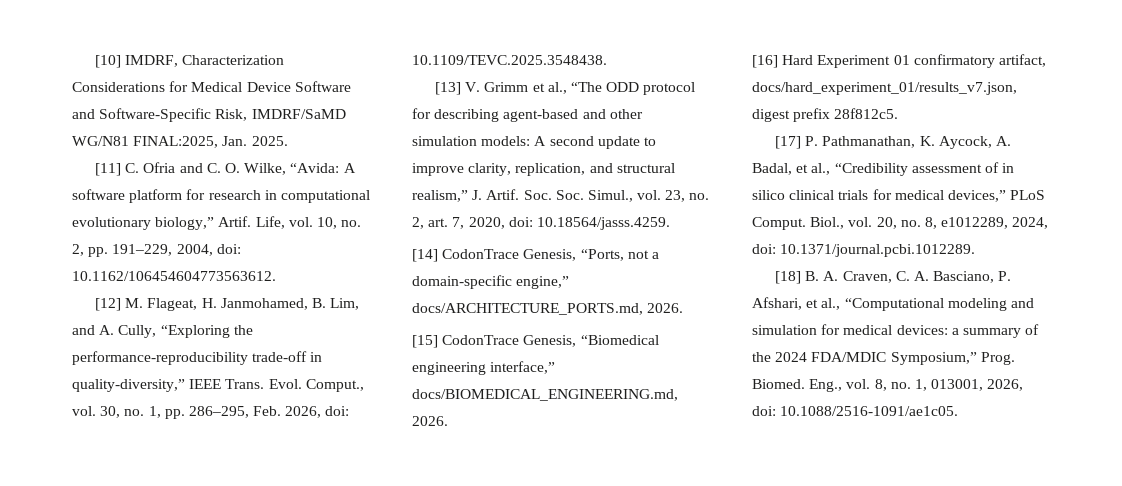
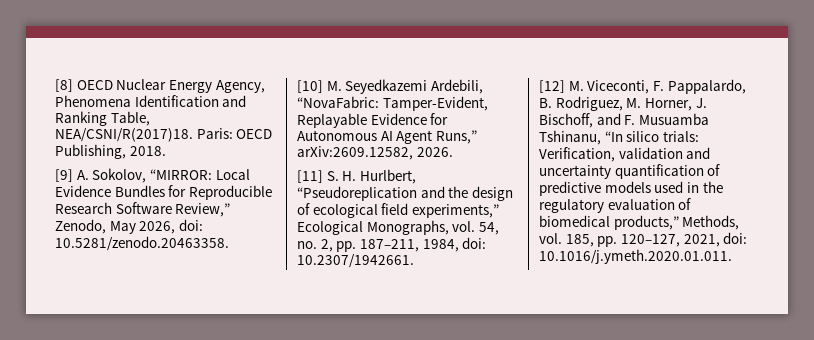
[95,55,285,68] [72,81,351,92] [72,108,346,122] [72,136,288,148] [95,162,356,176] [72,189,370,203] [72,216,362,230] [72,244,241,257] [72,271,276,281] [95,298,360,311] [72,325,253,338] [72,351,323,365] [72,379,364,392] [72,406,350,419] [412,55,607,65] [435,82,696,95] [412,108,643,122] [412,136,656,149] [412,163,675,176] [412,189,710,202] [412,217,670,230] [412,249,659,262] [412,275,570,289] [412,303,684,315] [412,335,659,348] [412,361,556,375] [412,389,678,401] [412,416,448,426] [752,54,1046,68] [752,82,1017,95] [752,108,899,122] [775,136,1012,149] [752,162,1015,176] [752,189,1046,202] [752,217,1049,230] [752,244,976,257] [775,271,1012,284] [752,297,1034,311] [752,324,1040,338] [752,352,1015,365] [752,379,1024,392] [752,406,959,416] [10] IMDRF, Characterization Considerations for Medical Device Software and Software-Specific Risk, IMDRF/SaMD WG/N81 FINAL:2025, Jan. 2025. // [11] C. Ofria and C. O. Wilke, “Avida: A software platform for research in computational evolutionary biology,” Artif. Life, vol. 10, no. 2, pp. 191–229, 2004, doi: 10.1162/106454604773563612. // [12] M. Flageat, H. Janmohamed, B. Lim, and A. Cully, “Exploring the performance-reproducibility trade-off in quality-diversity,” IEEE Trans. Evol. Comput., vol. 30, no. 1, pp. 286–295, Feb. 2026, doi: 10.1109/TEVC.2025.3548438. // [13] V. Grimm et al., “The ODD protocol for describing agent-based and other simulation models: A second update to improve clarity, replication, and structural realism,” J. Artif. Soc. Soc. Simul., vol. 23, no. 2, art. 7, 2020, doi: 10.18564/jasss.4259. // [14] CodonTrace Genesis, “Ports, not a domain-specific engine,” docs/ARCHITECTURE_PORTS.md, 2026. // [15] CodonTrace Genesis, “Biomedical engineering interface,” docs/BIOMEDICAL_ENGINEERING.md, 2026. // [16] Hard Experiment 01 confirmatory artifact, docs/hard_experiment_01/results_v7.json, digest prefix 28f812c5. // [17] P. Pathmanathan, K. Aycock, A. Badal, et al., “Credibility assessment of in silico clinical trials for medical devices,” PLoS Comput. Biol., vol. 20, no. 8, e1012289, 2024, doi: 10.1371/journal.pcbi.1012289. // [18] B. A. Craven, C. A. Basciano, P. Afshari, et al., “Computational modeling and simulation for medical devices: a summary of the 2024 FDA/MDIC Symposium,” Prog. Biomed. Eng., vol. 8, no. 1, 013001, 2026, doi: 10.1088/2516-1091/ae1c05. -> [55,79,265,93] [55,95,247,107] [55,111,150,126] [55,128,273,142] [55,144,166,159] [55,168,250,183] [55,185,272,200] [55,202,231,217] [55,219,203,234] [55,236,229,251] [297,79,483,94] [297,96,488,111] [297,113,449,128] [297,130,477,144] [297,146,453,160] [297,169,416,184] [297,186,513,201] [297,203,499,218] [297,220,499,235] [297,237,487,252] [297,254,414,268] [539,79,746,94] [539,96,707,111] [539,113,709,128] [539,130,699,145] [539,147,711,162] [539,164,721,179] [539,181,723,196] [539,198,692,213] [539,215,740,230] [539,232,748,247] [539,249,732,264] [8] OECD Nuclear Energy Agency, Phenomena Identification and Ranking Table, NEA/CSNI/R(2017)18. Paris: OECD Publishing, 2018. // [9] A. Sokolov, “MIRROR: Local Evidence Bundles for Reproducible Research Software Review,” Zenodo, May 2026, doi: 10.5281/zenodo.20463358. // [10] M. Seyedkazemi Ardebili, “NovaFabric: Tamper-Evident, Replayable Evidence for Autonomous AI Agent Runs,” arXiv:2609.12582, 2026. // [11] S. H. Hurlbert, “Pseudoreplication and the design of ecological field experiments,” Ecological Monographs, vol. 54, no. 2, pp. 187–211, 1984, doi: 10.2307/1942661. // [12] M. Viceconti, F. Pappalardo, B. Rodriguez, M. Horner, J. Bischoff, and F. Musuamba Tshinanu, “In silico trials: Verification, validation and uncertainty quantification of predictive models used in the regulatory evaluation of biomedical products,” Methods, vol. 185, pp. 120–127, 2021, doi: 10.1016/j.ymeth.2020.01.011.

